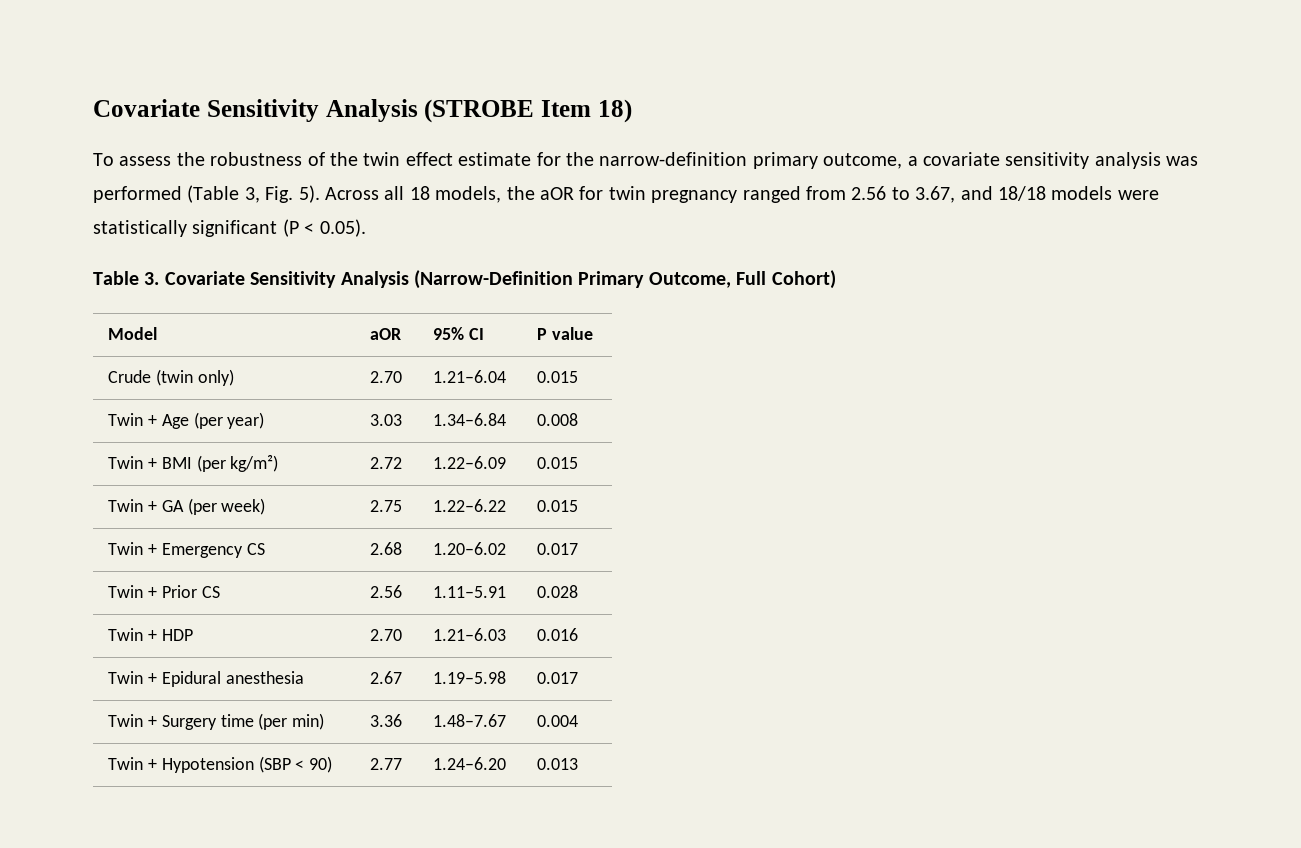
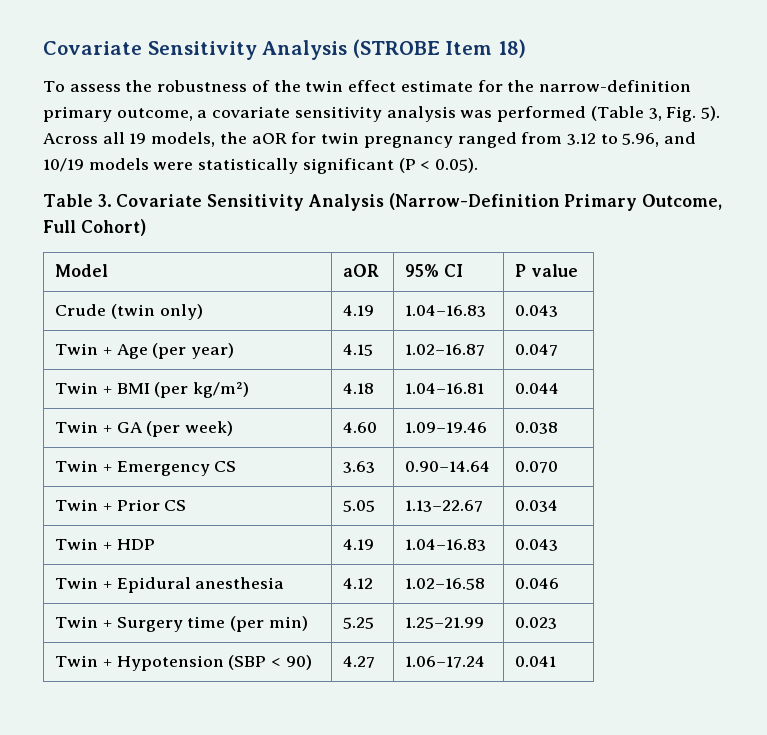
[409,186,430,200] 18 -> [129,133,147,144] 19
[851,186,1046,203] 2.56 to 3.67, and 18/18 -> [566,132,697,147] [43,158,84,172] 3.12 to 5.96, and 10/19
[370,371,403,383] [433,370,507,383] [537,371,579,383] 2.70 | 1.21–6.04 | 0.015 -> [343,305,375,316] [405,305,487,317] [515,305,559,317] 4.19 | 1.04–16.83 | 0.043
[370,414,403,426] [433,413,507,426] [537,413,579,426] 3.03 | 1.34–6.84 | 0.008 -> [343,344,374,356] [405,344,486,356] [515,344,559,356] 4.15 | 1.02–16.87 | 0.047
[370,457,403,469] [433,456,507,469] [537,457,579,469] 2.72 | 1.22–6.09 | 0.015 -> [343,383,375,394] [405,383,485,394] [515,383,560,394] 4.18 | 1.04–16.81 | 0.044
[370,500,403,512] [433,499,507,512] [537,500,579,512] 2.75 | 1.22–6.22 | 0.015 -> [343,422,378,433] [405,422,488,433] [515,422,559,434] 4.60 | 1.09–19.46 | 0.038
[370,542,403,555] [433,542,507,555] [537,543,579,555] 2.68 | 1.20–6.02 | 0.017 -> [343,461,376,473] [405,461,491,472] [515,461,559,473] 3.63 | 0.90–14.64 | 0.070
[370,585,403,598] [433,586,507,598] [537,585,579,598] 2.56 | 1.11–5.91 | 0.028 -> [343,500,376,512] [405,500,484,512] [515,500,559,512] 5.05 | 1.13–22.67 | 0.034
[370,629,403,641] [433,628,507,641] [537,628,579,641] 2.70 | 1.21–6.03 | 0.016 -> [343,539,375,550] [405,539,487,551] [515,539,559,551] 4.19 | 1.04–16.83 | 0.043
[370,671,403,684] [433,671,507,684] [537,672,579,684] 2.67 | 1.19–5.98 | 0.017 -> [343,578,374,589] [405,578,486,590] [515,578,560,589] 4.12 | 1.02–16.58 | 0.046
[370,714,403,727] [433,714,507,727] [537,715,579,727] 3.36 | 1.48–7.67 | 0.004 -> [343,617,375,629] [405,617,485,629] [515,617,558,629] 5.25 | 1.25–21.99 | 0.023
[370,758,403,770] [433,757,507,770] [537,758,579,770] 2.77 | 1.24–6.20 | 0.013 -> [343,656,376,668] [405,656,486,668] [515,656,557,667] 4.27 | 1.06–17.24 | 0.041

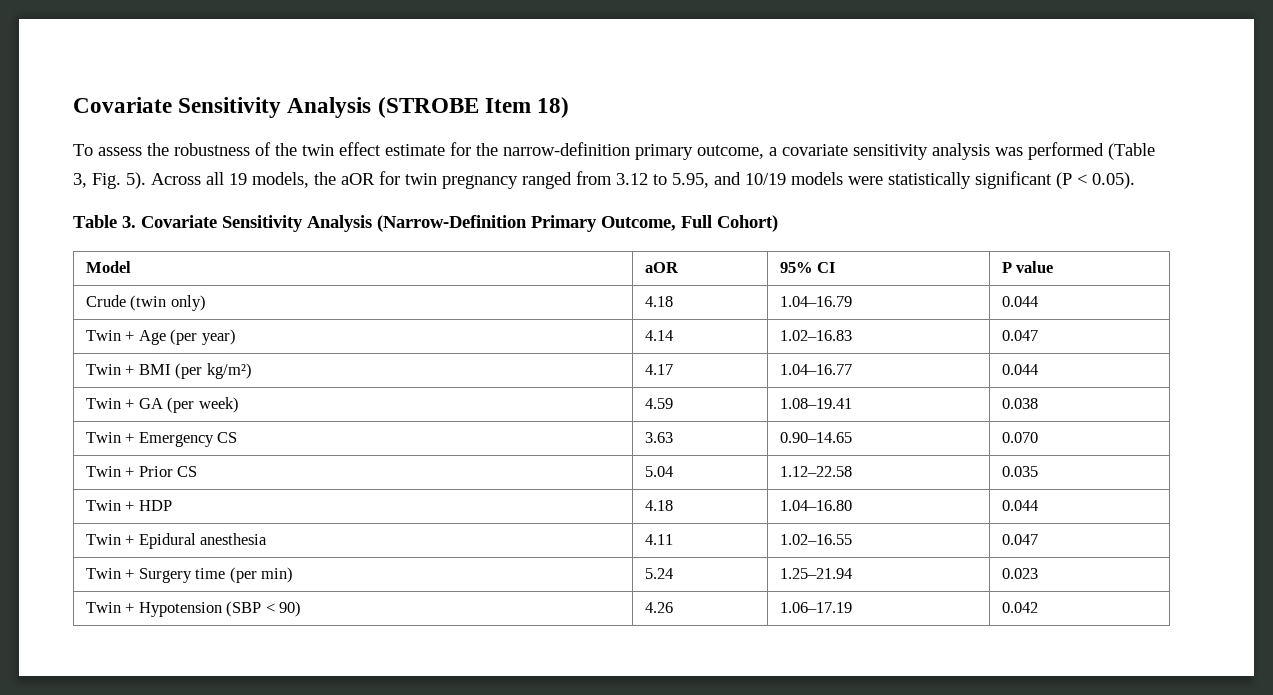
[622,133,660,147] 5.96, -> [672,173,709,188] 5.95,
[343,305,375,316] [405,305,487,317] [515,305,559,317] 4.19 | 1.04–16.83 | 0.043 -> [644,296,673,307] [779,296,852,307] [1001,296,1038,307] 4.18 | 1.04–16.79 | 0.044
[343,344,374,356] [405,344,486,356] 4.15 | 1.02–16.87 -> [644,330,673,341] [779,330,852,341] 4.14 | 1.02–16.83
[343,383,375,394] [405,383,485,394] 4.18 | 1.04–16.81 -> [644,364,673,375] [779,364,852,375] 4.17 | 1.04–16.77
[343,422,378,433] [405,422,488,433] 4.60 | 1.09–19.46 -> [644,398,673,409] [779,398,852,409] 4.59 | 1.08–19.41
[405,461,491,472] 0.90–14.64 -> [779,432,852,443] 0.90–14.65
[343,500,376,512] [405,500,484,512] [515,500,559,512] 5.05 | 1.13–22.67 | 0.034 -> [644,466,673,477] [779,466,852,477] [1001,466,1038,477] 5.04 | 1.12–22.58 | 0.035
[343,539,375,550] [405,539,487,551] [515,539,559,551] 4.19 | 1.04–16.83 | 0.043 -> [644,500,673,511] [779,500,852,511] [1001,500,1038,511] 4.18 | 1.04–16.80 | 0.044
[343,578,374,589] [405,578,486,590] [515,578,560,589] 4.12 | 1.02–16.58 | 0.046 -> [644,534,673,545] [779,534,852,545] [1001,534,1038,545] 4.11 | 1.02–16.55 | 0.047
[343,617,375,629] [405,617,485,629] 5.25 | 1.25–21.99 -> [644,568,673,579] [779,568,852,579] 5.24 | 1.25–21.94
[343,656,376,668] [405,656,486,668] [515,656,557,667] 4.27 | 1.06–17.24 | 0.041 -> [644,602,673,613] [779,602,852,613] [1001,602,1038,613] 4.26 | 1.06–17.19 | 0.042

